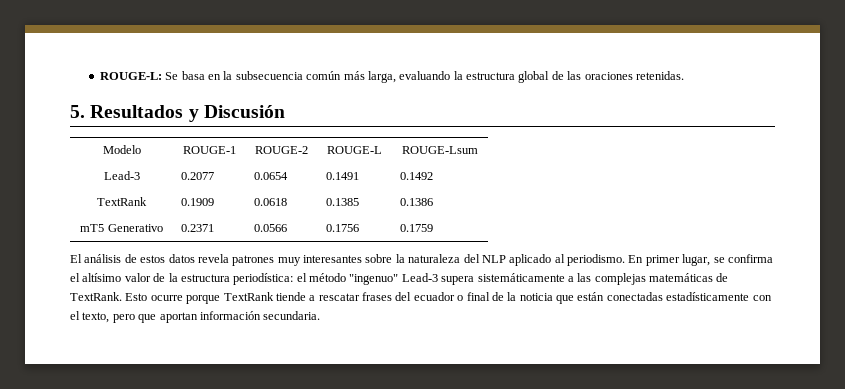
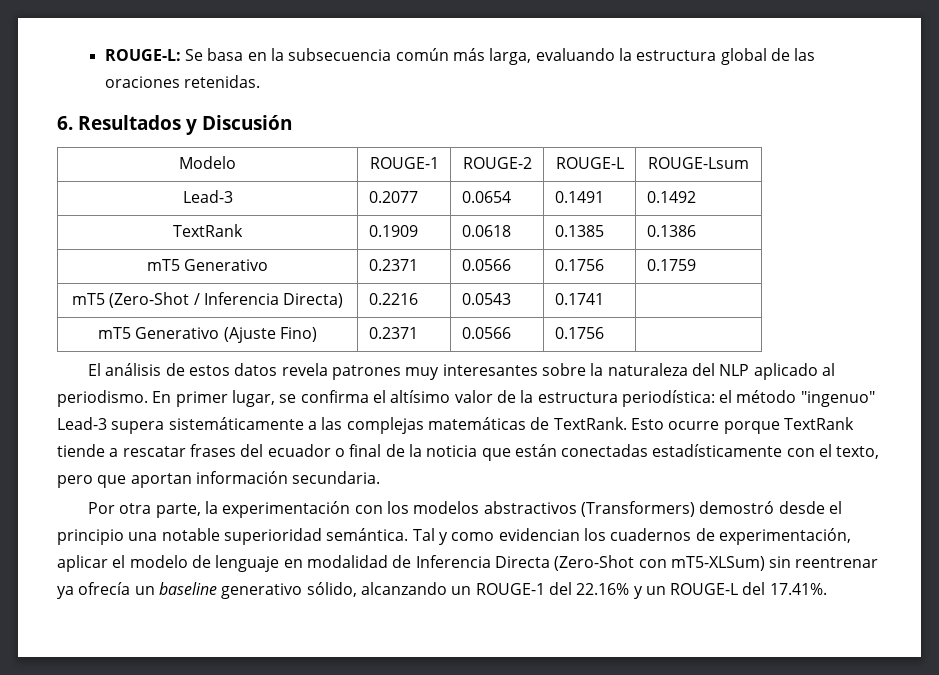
[70,105,85,118] 5. -> [57,116,73,130] 6.
(434, 228) none -> [71,292,344,308] [368,293,418,305] [461,293,511,305] [554,293,604,305] [98,327,317,343] [368,327,418,339] [461,327,511,339] [554,327,604,339] // mT5 (Zero-Shot / Inferencia Directa) | 0.2216 | 0.0543 | 0.1741 | // mT5 Generativo (Ajuste Fino) | 0.2371 | 0.0566 | 0.1756 |
(321, 315) none -> [88,501,842,518] [57,528,851,545] [57,555,879,572] [57,582,827,599] // Por otra parte, la experimentación con los modelos abstractivos (Transformers) demostró desde el principio una notable superioridad semántica. Tal y como evidencian los cuadernos de experimentación, aplicar el modelo de lenguaje en modalidad de Inferencia Directa (Zero-Shot con mT5-XLSum) sin reentrenar ya ofrecía un baseline generativo sólido, alcanzando un ROUGE-1 del 22.16% y un ROUGE-L del 17.41%.

